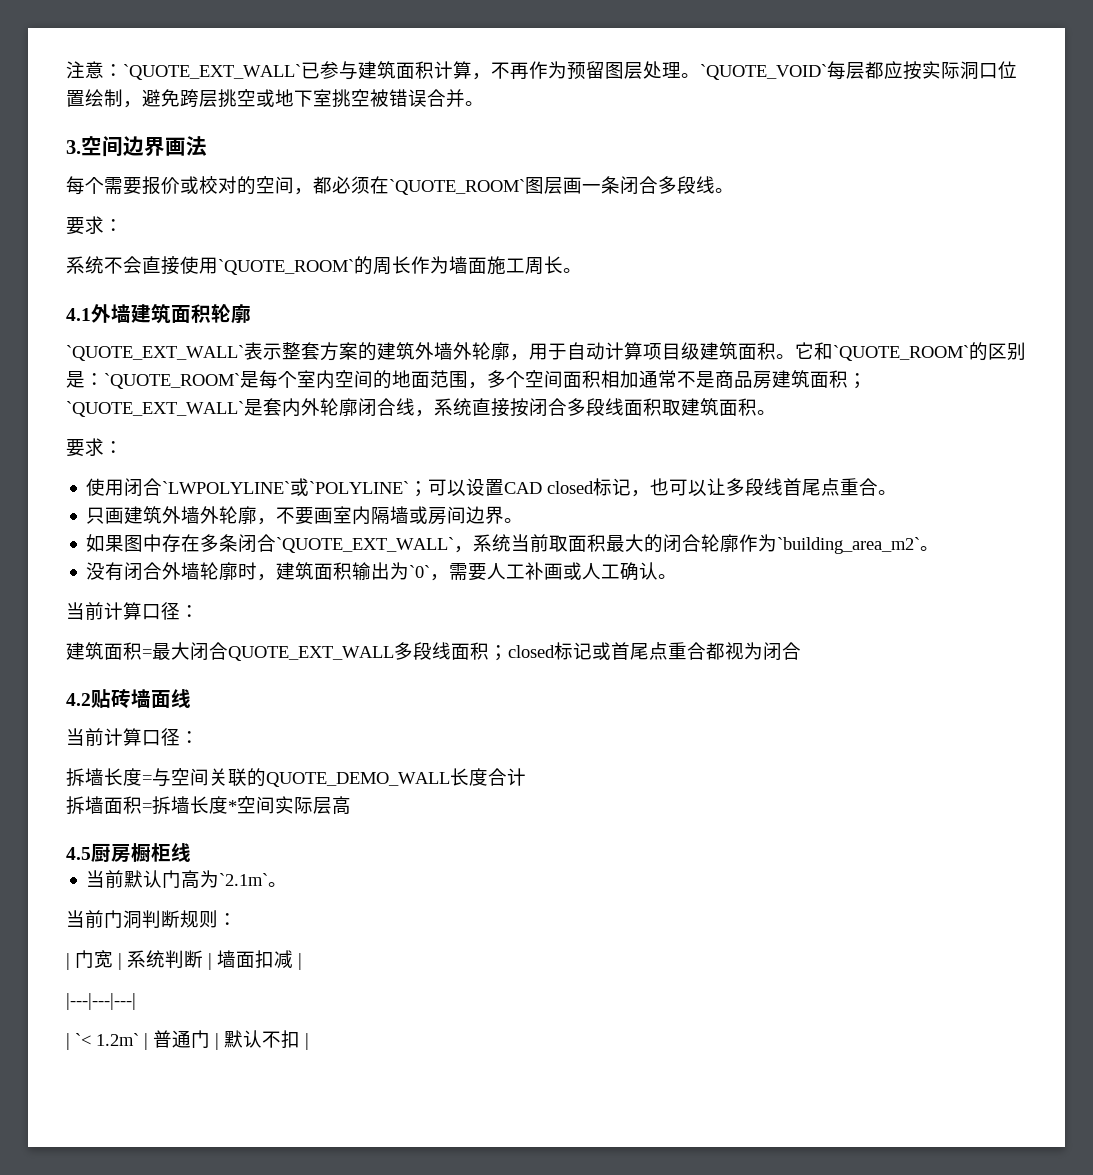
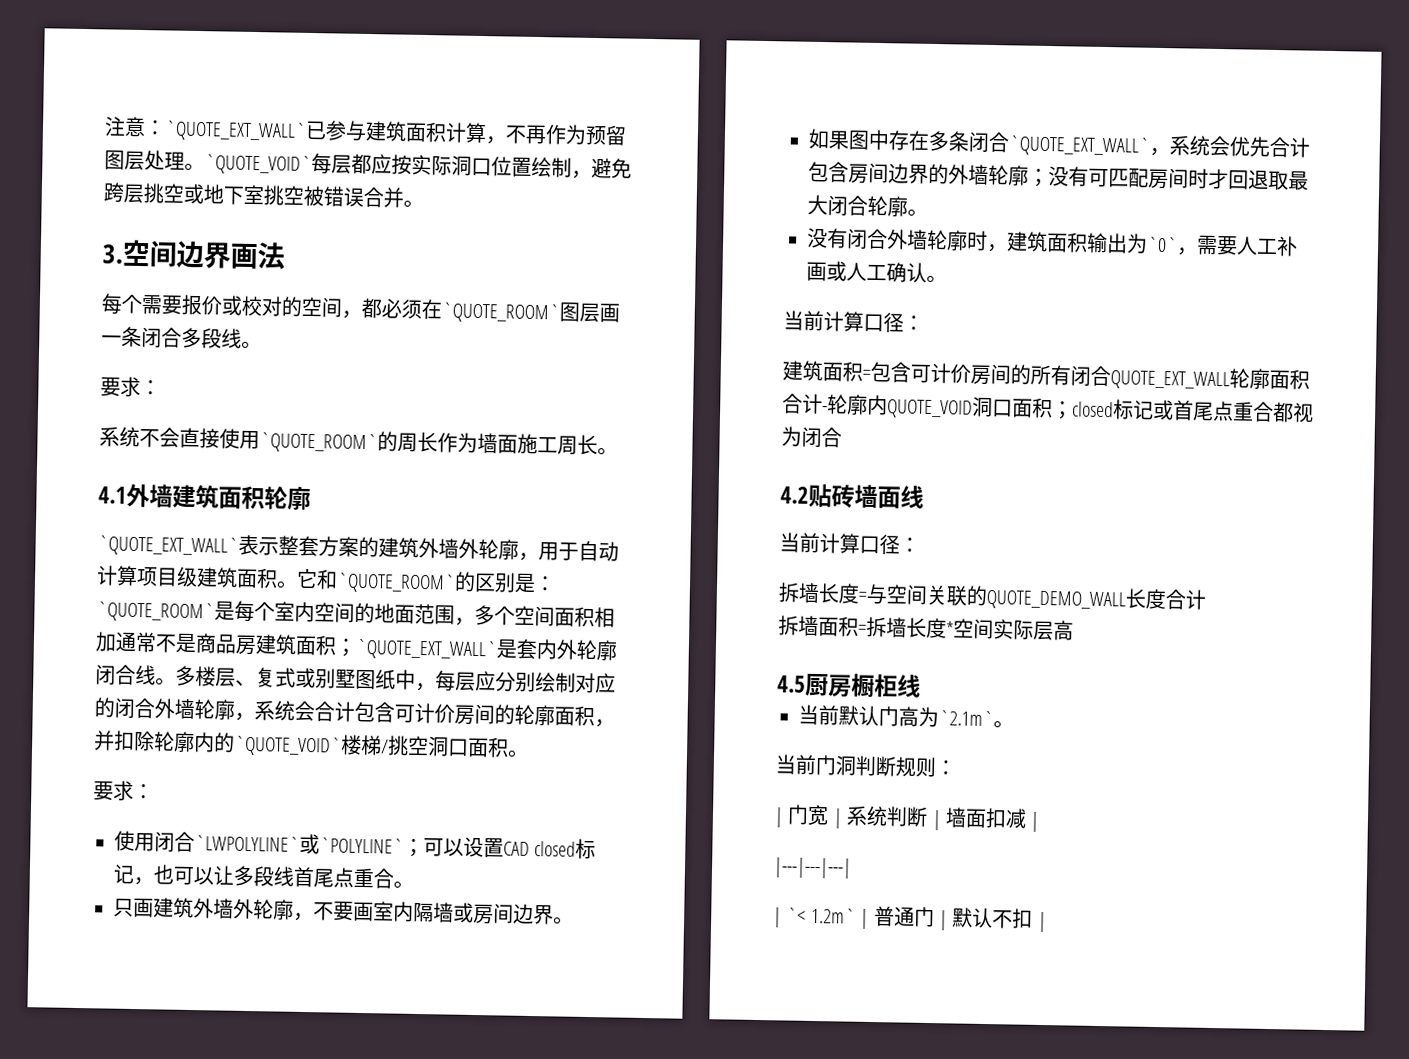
[415,398,719,417] ，系统直接按闭合多段线面积取建筑 -> [155,665,616,694] [94,697,615,728] [94,730,469,757] 。多楼层、复式或别墅图纸中，每层应分别绘制对应的闭合外墙轮廓，系统会合计包含可计价房间的轮廓面积，并扣除轮廓内的`QUOTE_VOID`楼梯/挑空洞口
[511,534,921,554] 当前取面积最大的闭合轮廓作为`building_area_m2` -> [1208,135,1311,158] [808,161,1309,191] [807,194,908,217] 会优先合计包含房间边界的外墙轮廓；没有可匹配房间时才回退取最大闭合轮廓
[152,642,451,661] 最大闭合QUOTE_EXT_WALL多段线 -> [870,361,1310,391] [782,393,1013,419] 包含可计价房间的所有闭合QUOTE_EXT_WALL轮廓面积合计-轮廓内QUOTE_VOID洞口

